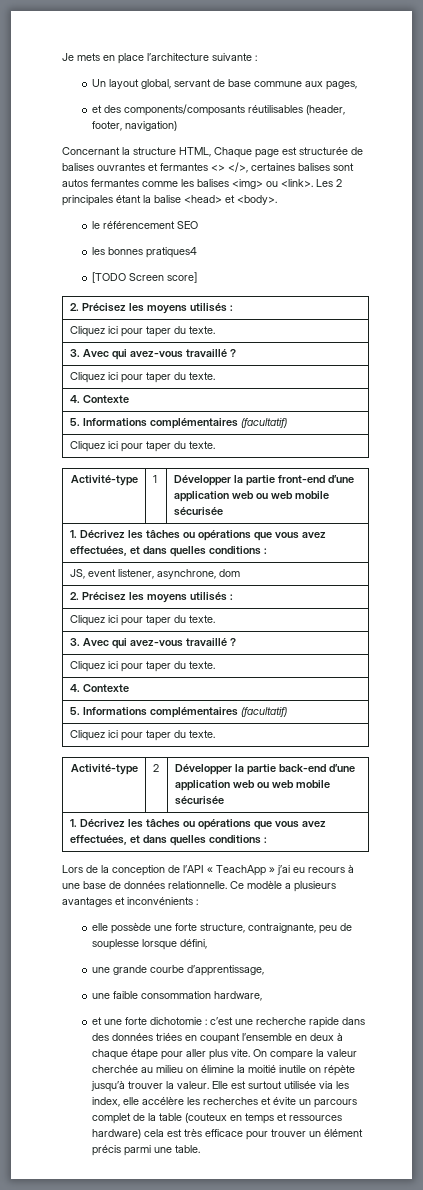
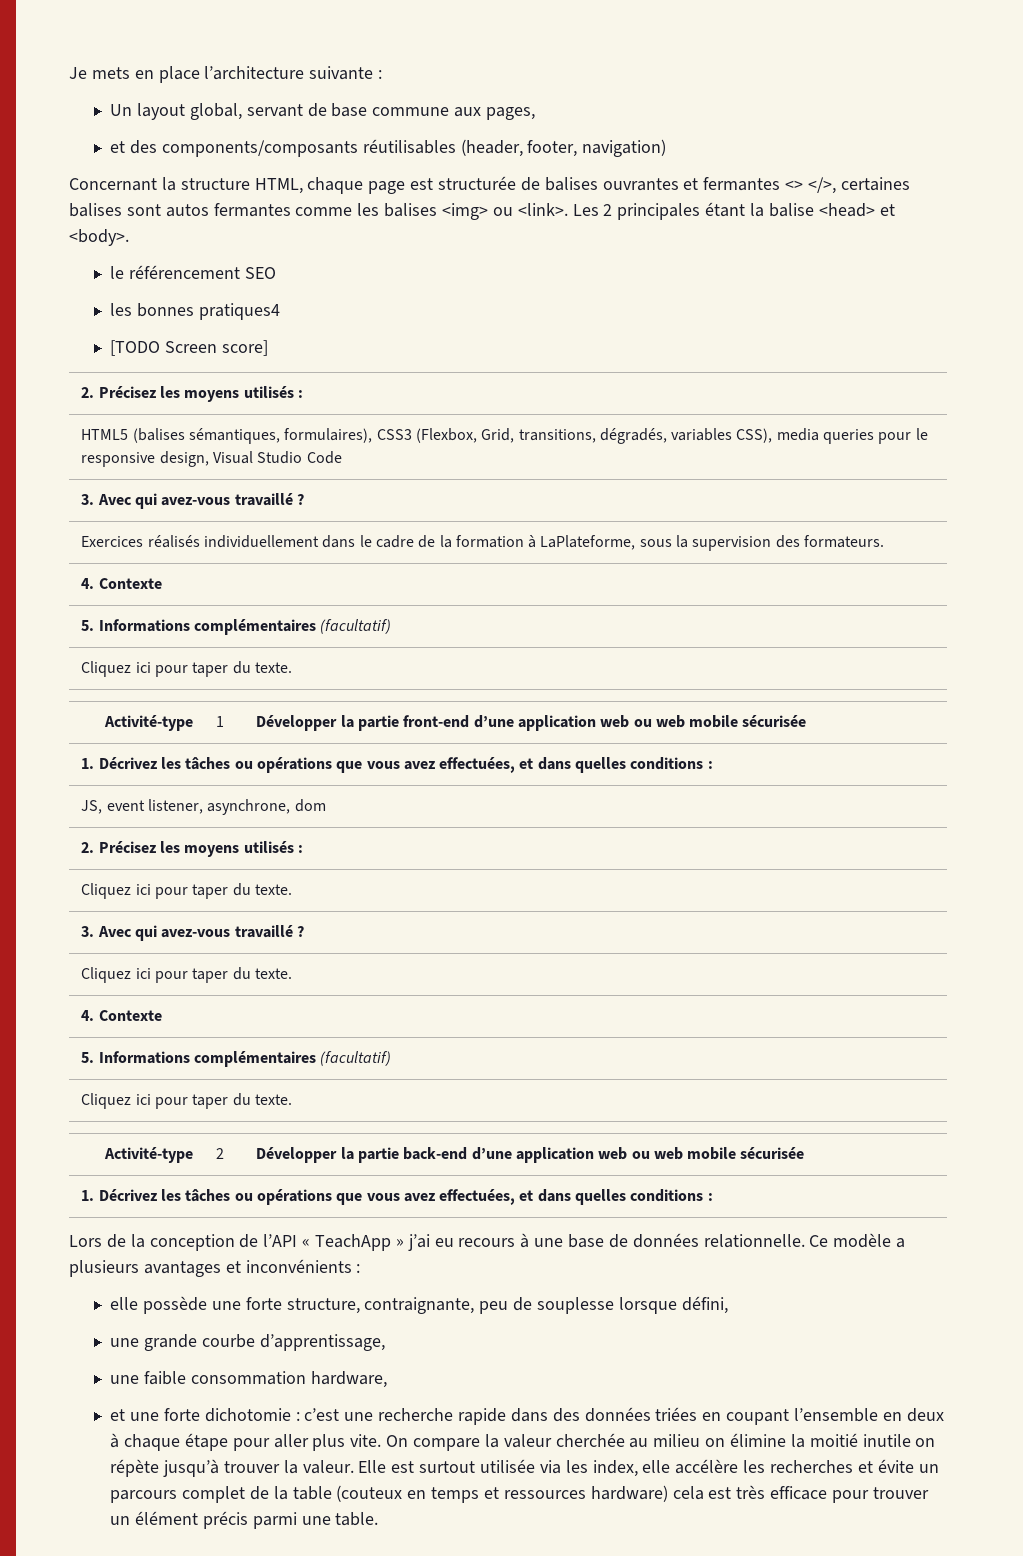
[214,147,252,158] Chaque -> [307,177,364,194] chaque
[69,326,215,337] [69,349,236,360] [69,372,215,383] Cliquez ici pour taper du texte. // 3. Avec qui avez-vous travaillé ? // Cliquez ici pour taper du texte. -> [81,428,928,444] [81,451,342,467] [81,493,304,509] [81,535,885,551] HTML5 (balises sémantiques, formulaires), CSS3 (Flexbox, Grid, transitions, dégradés, variables CSS), media queries pour le responsive design, Visual Studio Code // 3. Avec qui avez-vous travaillé ? // Exercices réalisés individuellement dans le cadre de la formation à LaPlateforme, sous la supervision des formateurs.

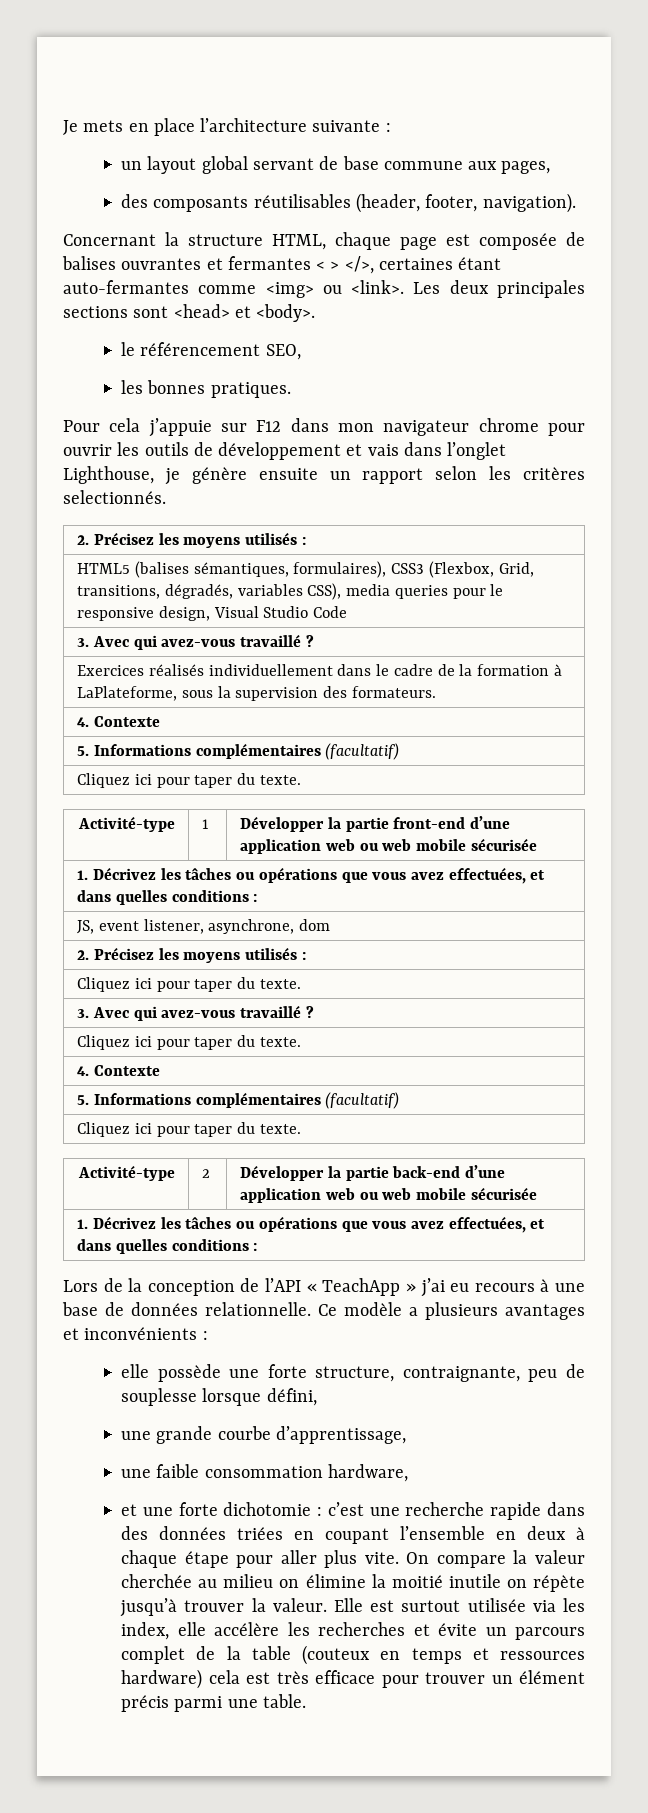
[110,103,242,120] Un layout global, -> [121,156,248,174] un layout global
[110,140,358,157] et des components/composants -> [121,194,249,212] des composants
[582,139,667,157] navigation) -> [482,193,576,213] navigation).
[438,176,517,190] structurée -> [479,233,557,250] composée
[785,177,910,194] [69,202,814,220] <> </>, certaines balises sont autos fermantes comme les balises <img> ou <link>. Les 2 principales étant la balise -> [316,256,502,274] [63,280,585,298] [63,306,169,318] < > </>, certaines étant auto-fermantes comme <img> ou <link>. Les deux principales sections sont
[244,267,276,279] SEO -> [265,344,301,360] SEO,
[198,303,280,320] [110,340,268,356] pratiques4 // [TODO Screen score] -> [210,382,291,398] [63,418,585,437] [63,442,507,460] [63,466,585,485] [63,490,166,504] pratiques. // Pour cela j’appuie sur F12 dans mon navigateur chrome pour ouvrir les outils de développement et vais dans l’onglet Lighthouse, je génère ensuite un rapport selon les critères selectionnés.

